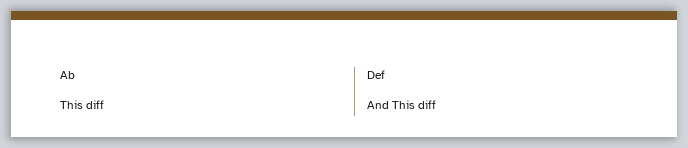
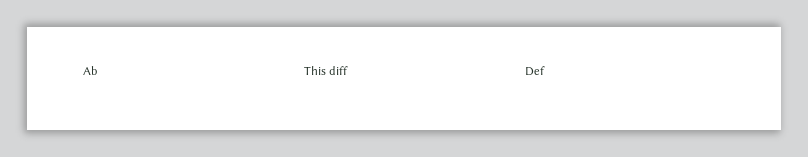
[367,100,437,109] // And This diff -> (545, 71) none

